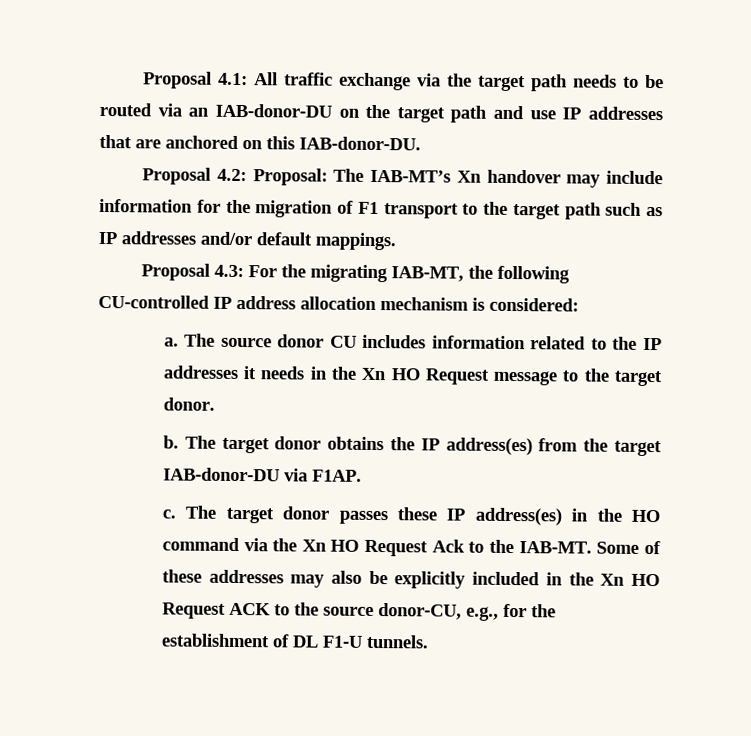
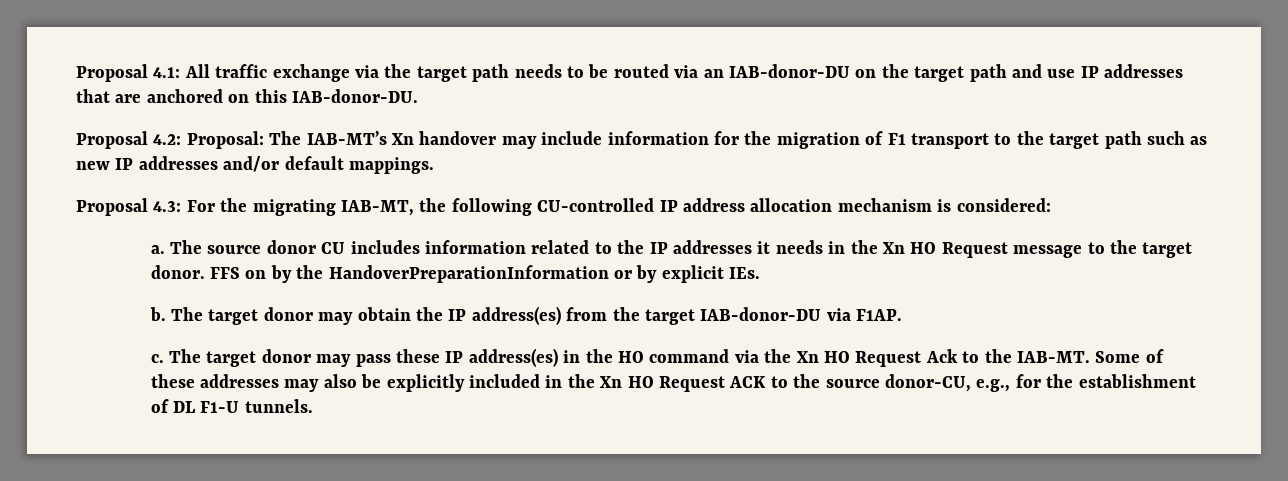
(663, 211) none -> [76,161,110,170] new
(215, 404) none -> [210,265,761,283] FFS on by the HandoverPreparationInformation or by explicit IEs.
[327,436,385,451] obtains -> [318,307,411,325] may obtain
[338,510,388,525] passes -> [316,354,391,367] may pass

